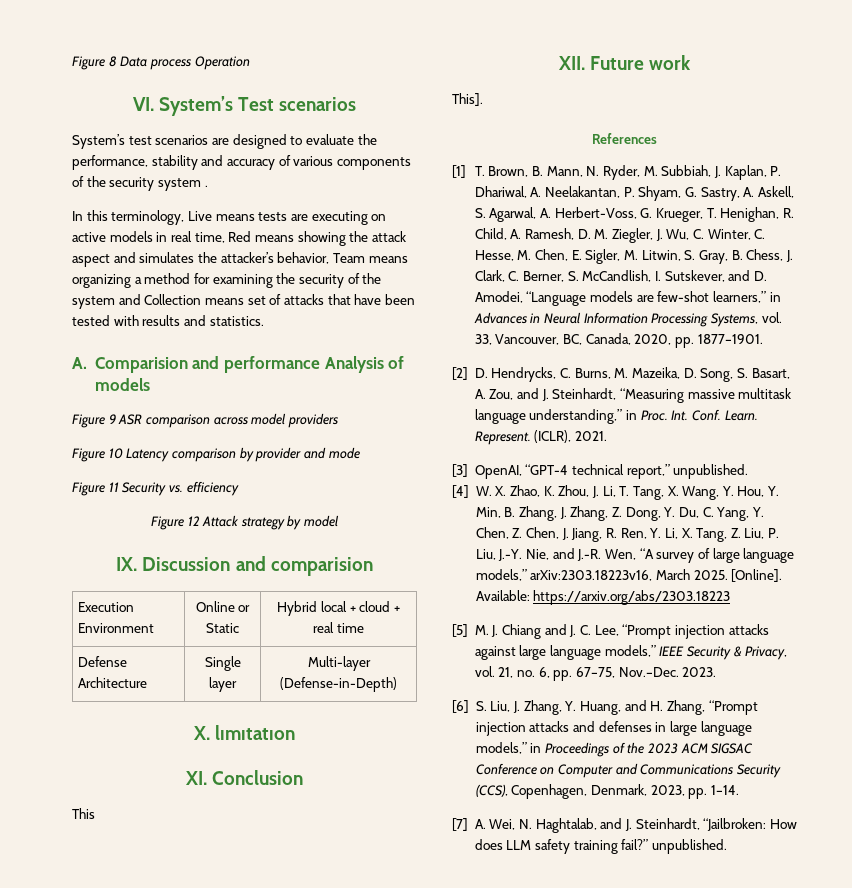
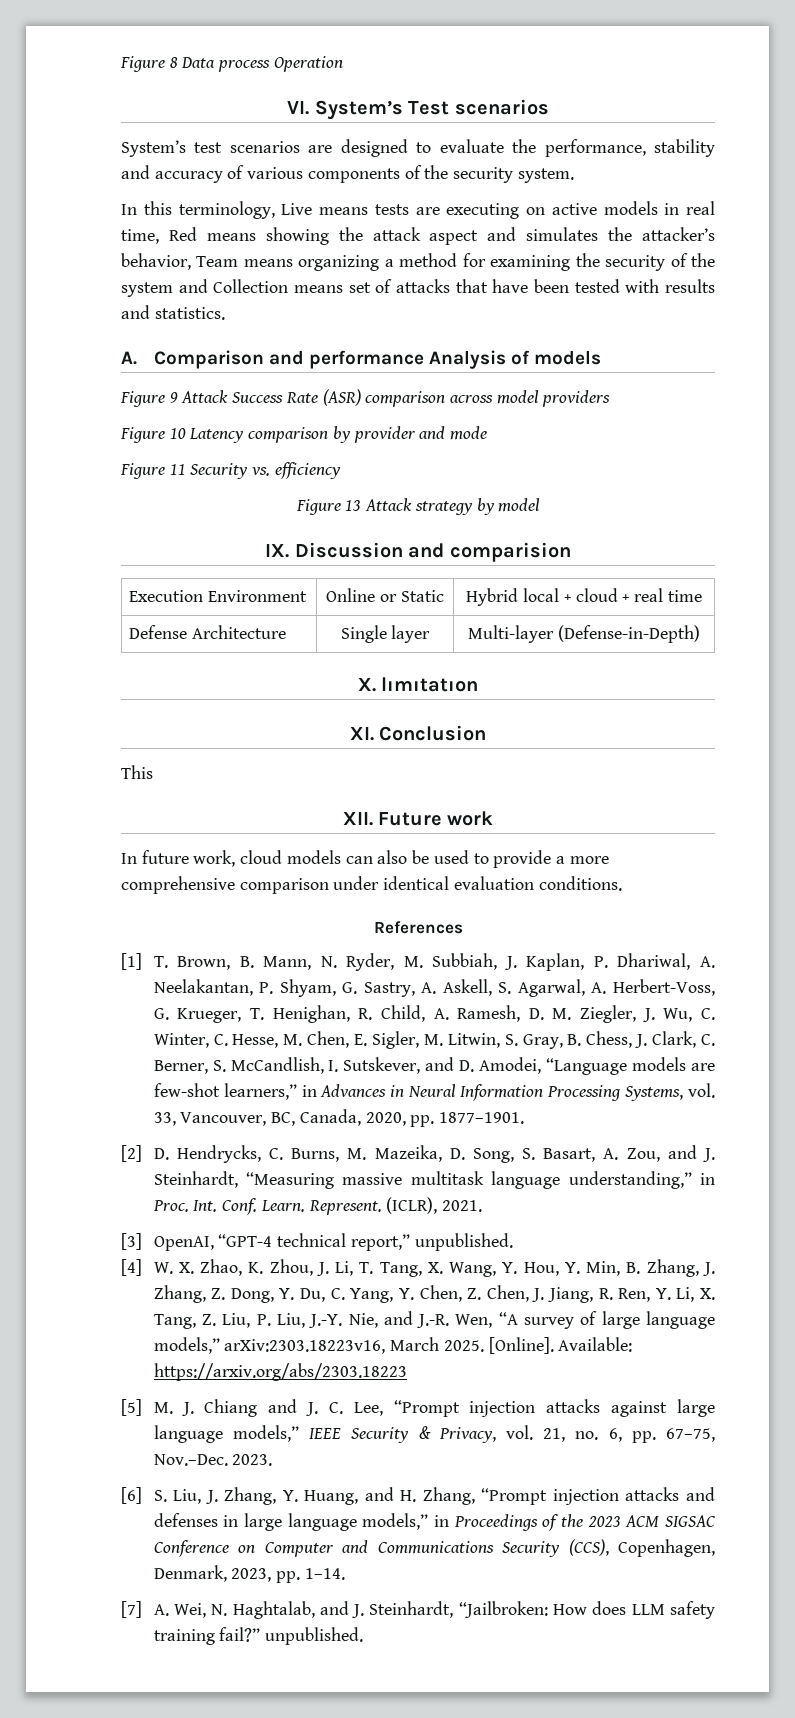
[157,178,208,191] system . -> [517,168,574,183] system.
[94,357,188,373] Comparision -> [153,350,264,369] Comparison
[118,414,143,425] ASR -> [181,389,361,406] Attack Success Rate (ASR)
[187,516,200,526] 12 -> [345,500,362,511] 13
[452,93,483,106] This]. -> [121,850,609,868] [121,876,622,894] In future work, cloud models can also be used to provide a more comprehensive comparison under identical evaluation conditions.

